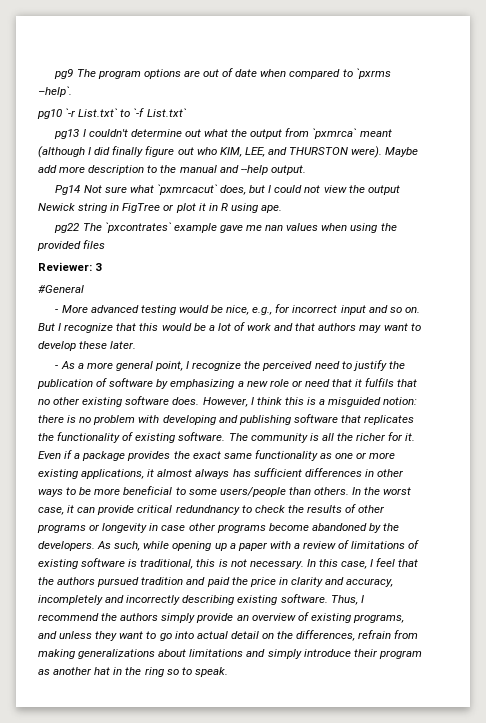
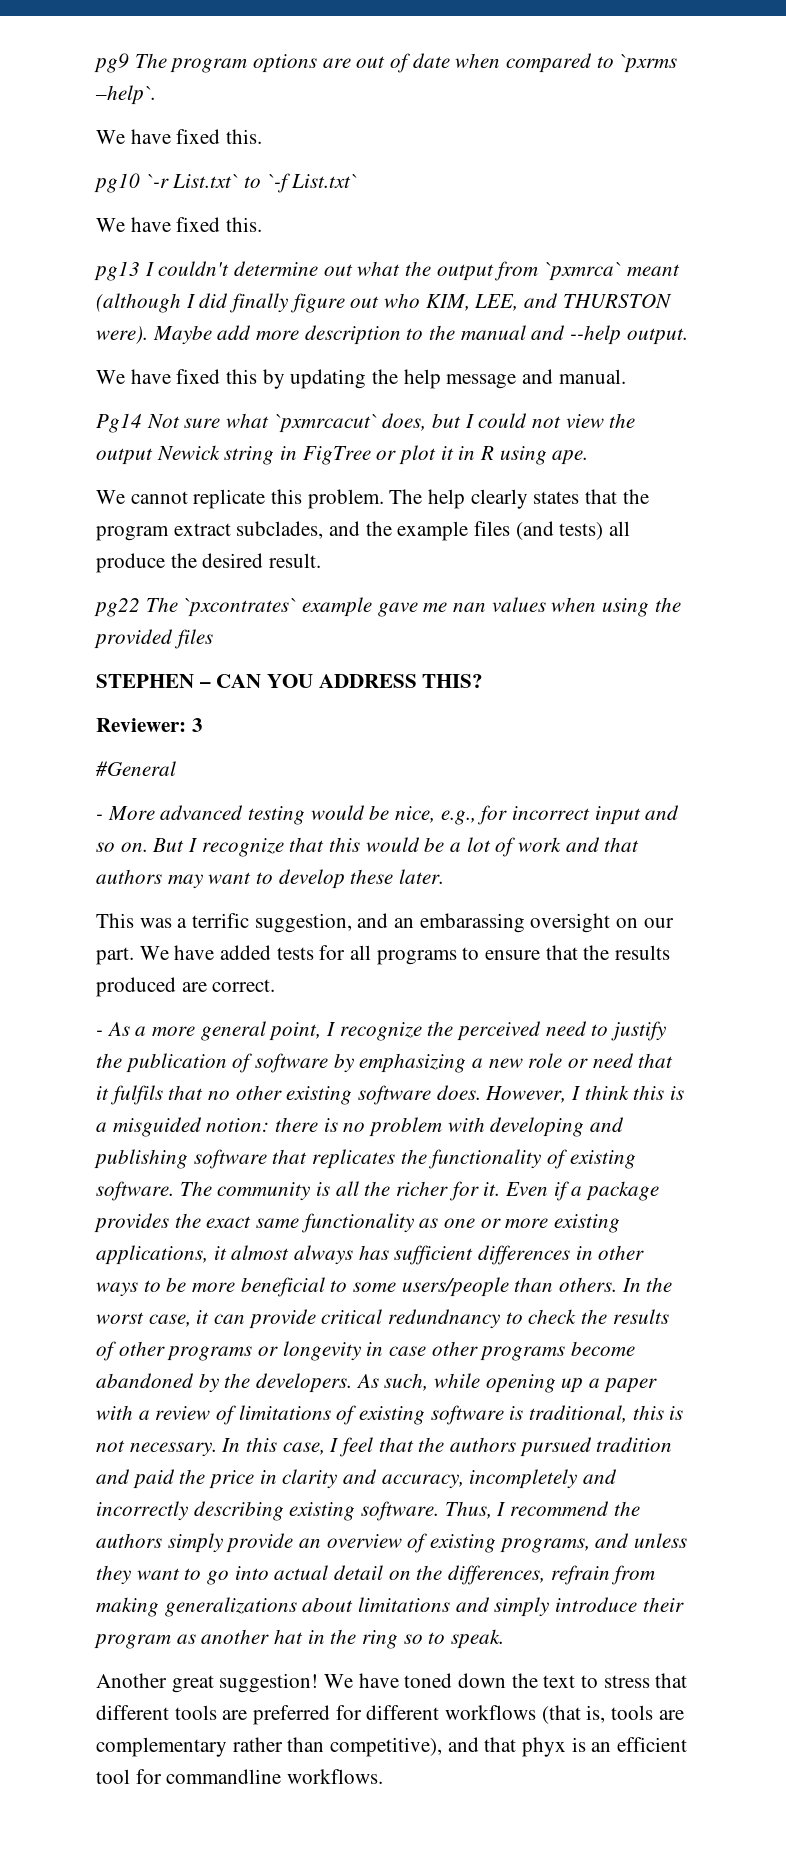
(72, 91) none -> [96,129,263,144] // We have fixed this.
(187, 112) none -> [96,217,263,232] // We have fixed this.
(306, 170) none -> [96,369,626,389] // We have fixed this by updating the help message and manual.
(283, 209) none -> [96,489,649,509] [96,521,631,541] [96,553,322,573] // We cannot replicate this problem. The help clearly states that the program extract subclades, and the example files (and tests) all produce the desired result.
(106, 244) none -> [96,674,484,688] // STEPHEN – CAN YOU ADDRESS THIS?
(137, 345) none -> [96,913,674,933] [96,945,671,965] [96,977,276,997] // This was a terrific suggestion, and an embarassing oversight on our part. We have added tests for all programs to ensure that the results produced are correct.
(228, 672) none -> [96,1673,688,1693] [96,1705,684,1725] [96,1737,688,1757] [96,1769,384,1784] // Another great suggestion! We have toned down the text to stress that different tools are preferred for different workflows (that is, tools are complementary rather than competitive), and that phyx is an efficient tool for commandline workflows.

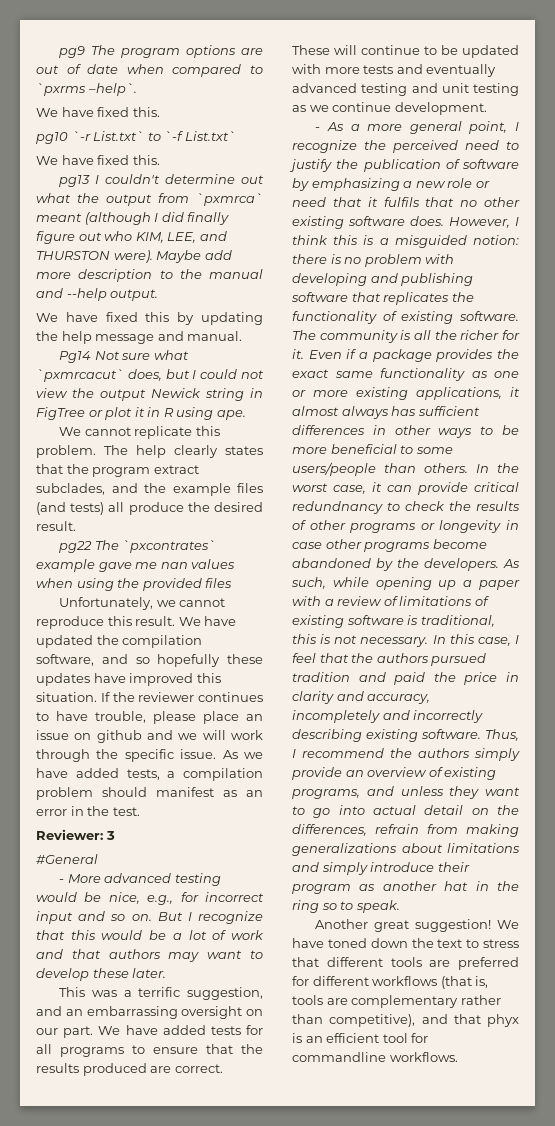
[96,674,484,688] STEPHEN – CAN YOU ADDRESS THIS? -> [59,597,226,610] [36,616,237,629] [36,635,203,648] [36,654,263,667] [36,673,221,686] [36,692,263,702] [36,711,263,724] [36,730,263,743] [36,749,263,762] [36,768,263,781] [36,787,263,800] [36,806,140,816] Unfortunately, we cannot reproduce this result. We have updated the compilation software, and so hopefully these updates have improved this situation. If the reviewer continues to have trouble, please place an issue on github and we will work through the specific issue. As we have added tests, a compilation problem should manifest as an error in the test.
[419,913,525,933] embarassing -> [86,1006,178,1019] embarrassing
(276, 985) none -> [292,45,519,58] [292,64,497,77] [292,83,519,96] [292,102,487,115] These will continue to be updated with more tests and eventually advanced testing and unit testing as we continue development.

